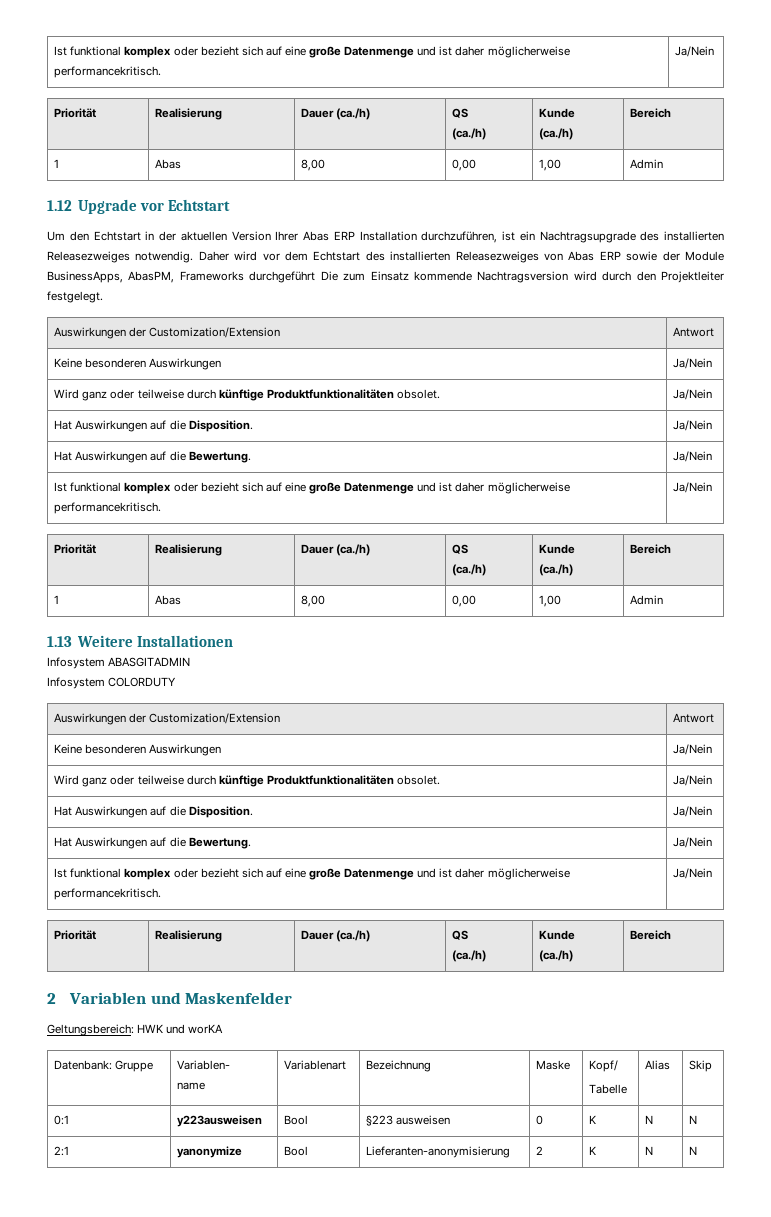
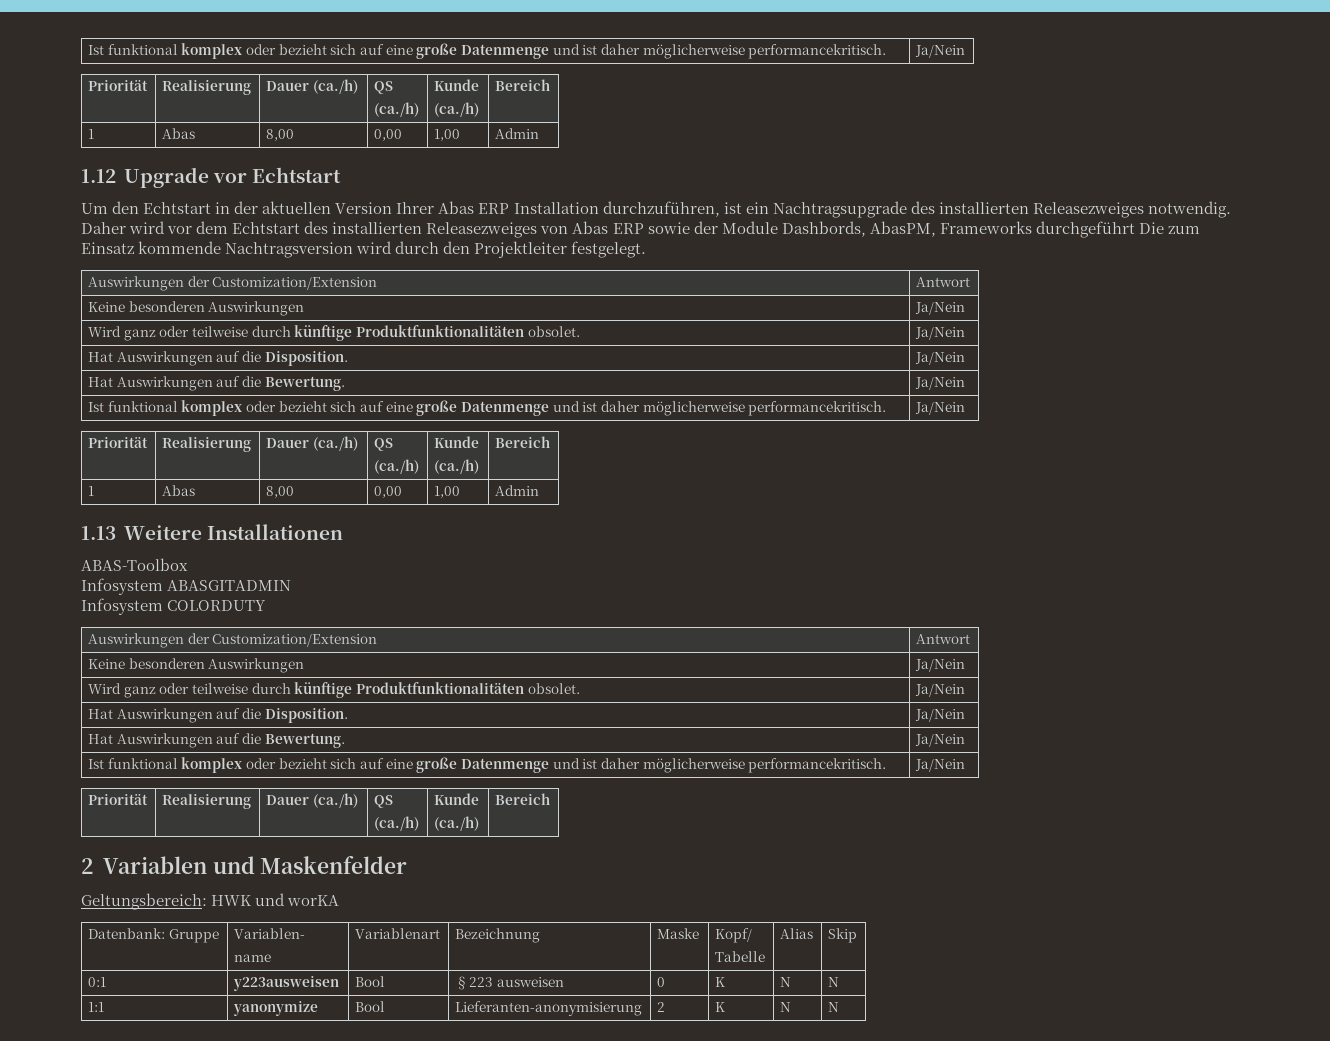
[47,271,123,283] BusinessApps, -> [781,221,866,237] Dashbords,
(233, 641) none -> [81,558,188,571] // ABAS-Toolbox
[54,1146,70,1156] 2:1 -> [88,1002,105,1012] 1:1

